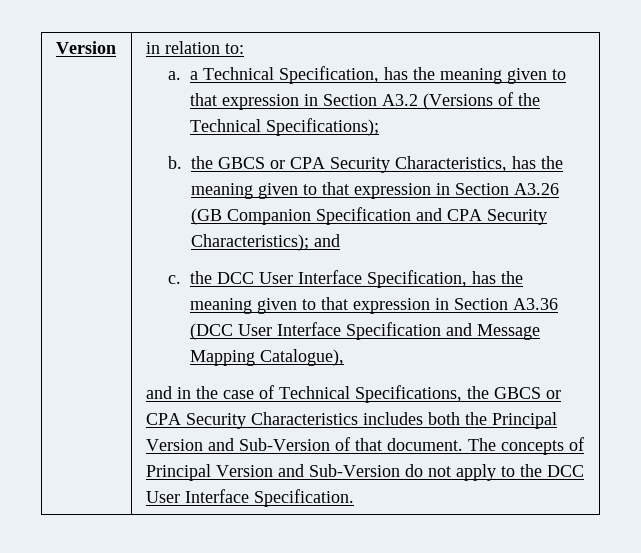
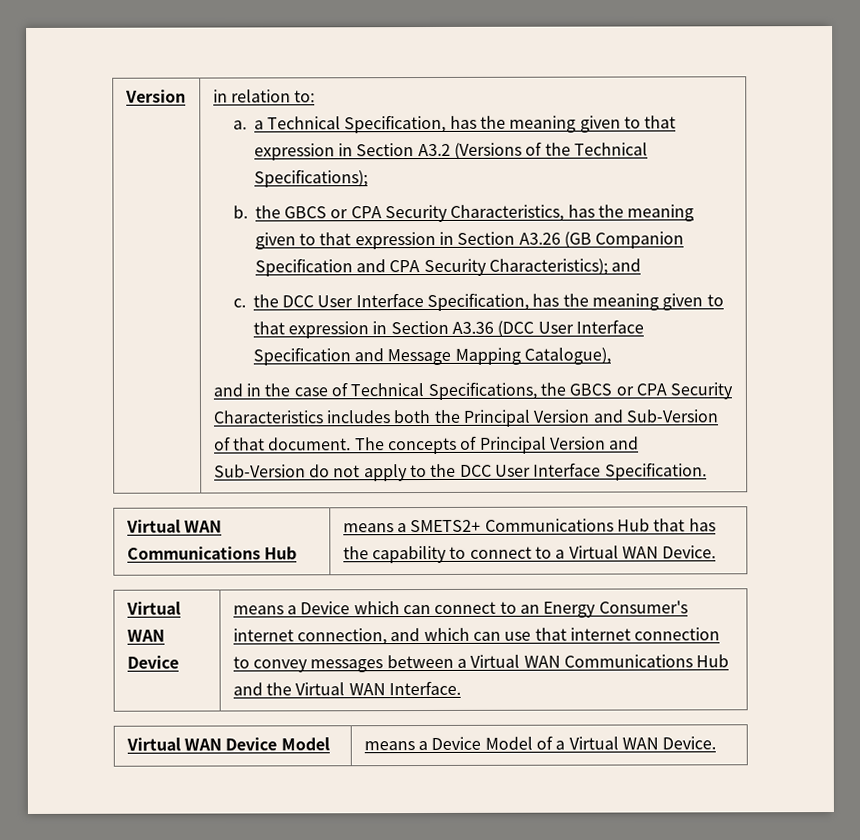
(354, 498) none -> [125,519,223,533] [126,546,298,560] [342,518,716,533] [342,545,717,564] [125,601,181,615] [126,629,165,642] [126,655,179,669] [232,600,688,618] [232,627,721,646] [232,654,730,673] [232,680,461,696] [125,737,330,751] [363,735,717,751] // Virtual WAN Communications Hub | means a SMETS2+ Communications Hub that has the capability to connect to a Virtual WAN Device. // Virtual WAN Device | means a Device which can connect to an Energy Consumer's internet connection, and which can use that internet connection to convey messages between a Virtual WAN Communications Hub and the Virtual WAN Interface. // Virtual WAN Device Model | means a Device Model of a Virtual WAN Device.

